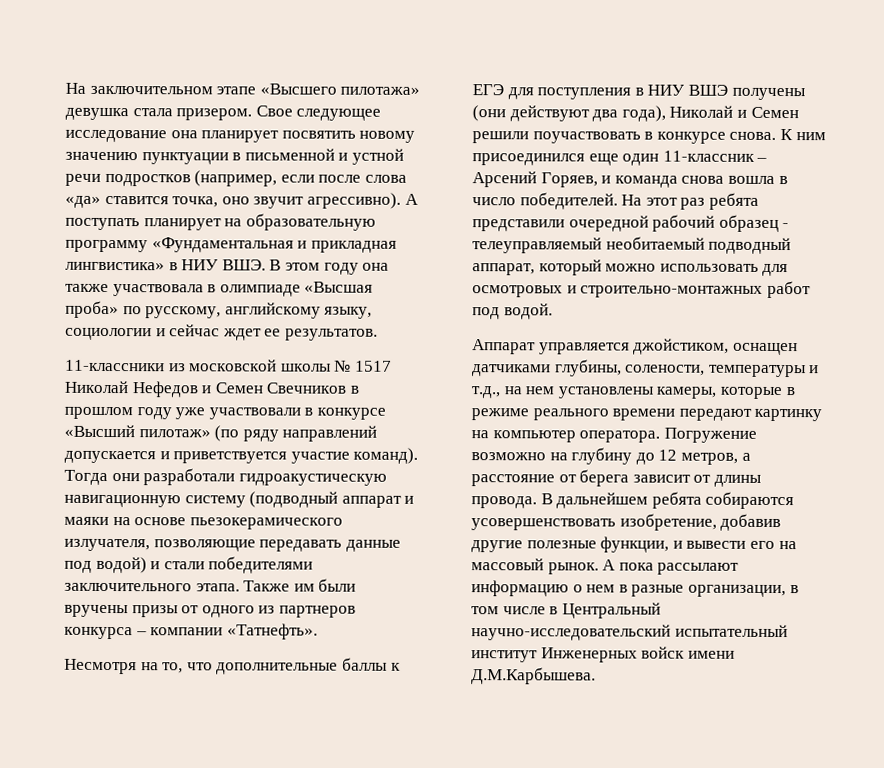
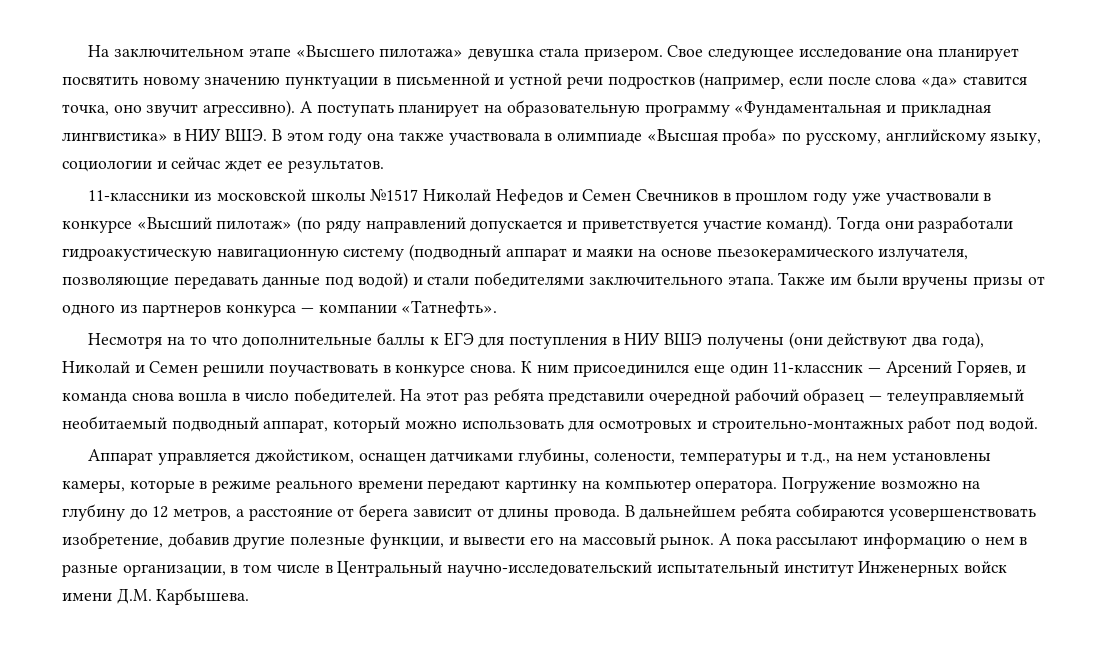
[334,359,392,372] № 1517 -> [370,189,419,202] №1517
[135,631,147,636] – -> [300,308,314,313] —
[162,662,184,674] то, -> [189,336,207,345] то
[756,157,768,162] – -> [868,368,882,373] —
[782,223,790,229] - -> [869,396,883,401] —
[471,667,596,685] Д.М.Карбышева. -> [116,588,250,605] Д.М. Карбышева.

